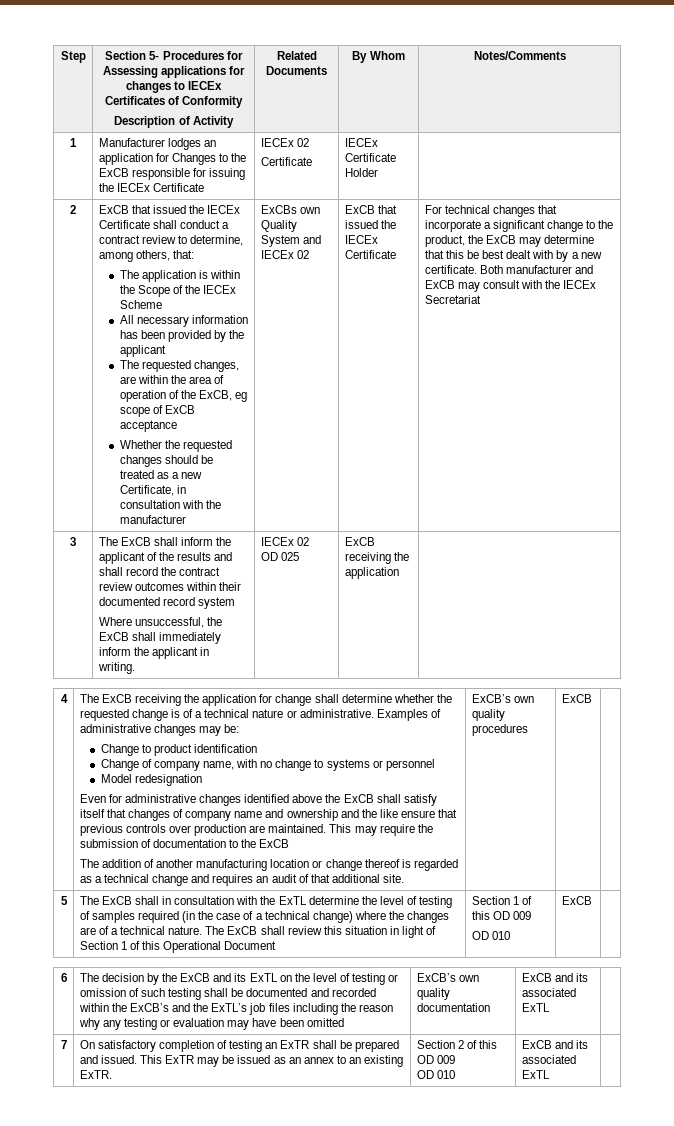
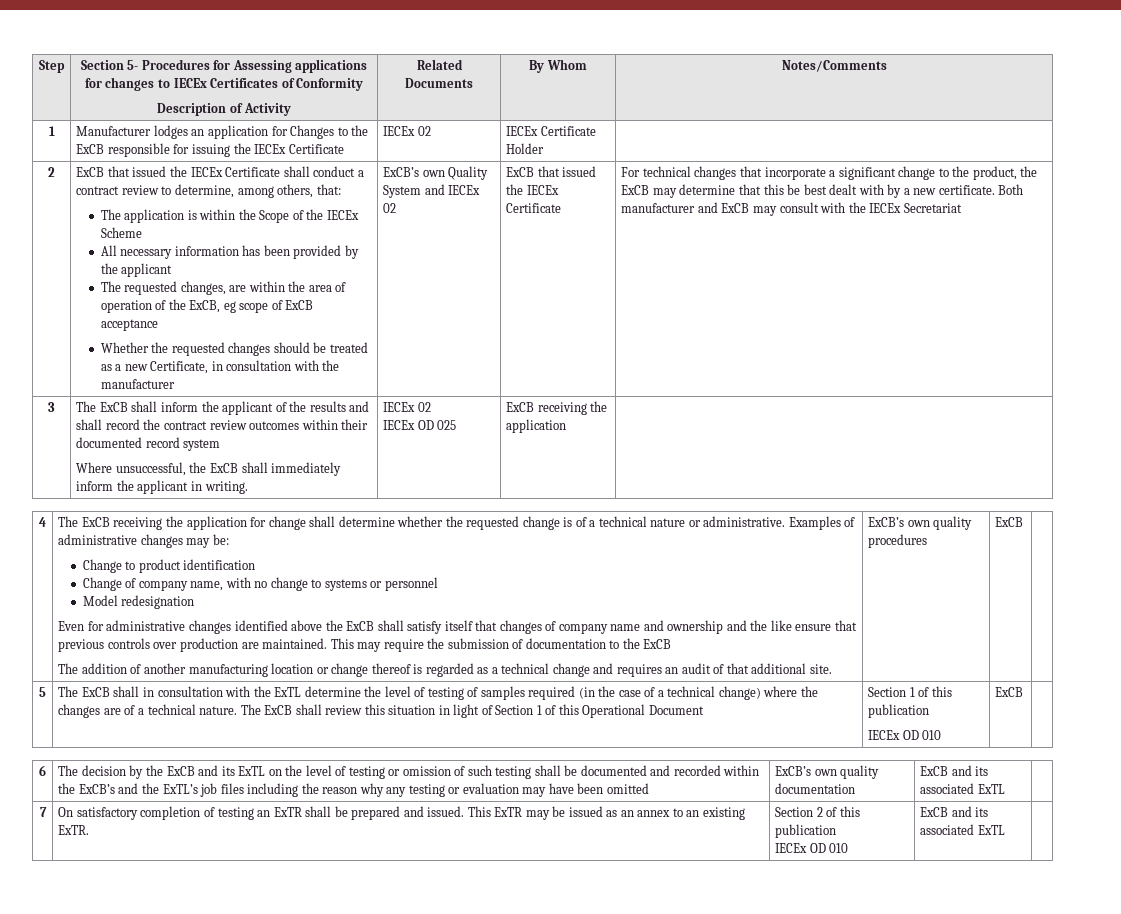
[260,157,312,166] // Certificate -> (431, 131) none
[260,205,297,214] ExCBs -> [383,167,420,177] ExCB’s
(309, 541) none -> [383,420,416,430] IECEx
[492,911,532,920] OD 009 // -> [868,704,930,718] [868,730,901,740] publication // IECEx
[416,1055,455,1064] OD 009 // -> [775,824,837,838] [775,843,808,853] publication // IECEx

